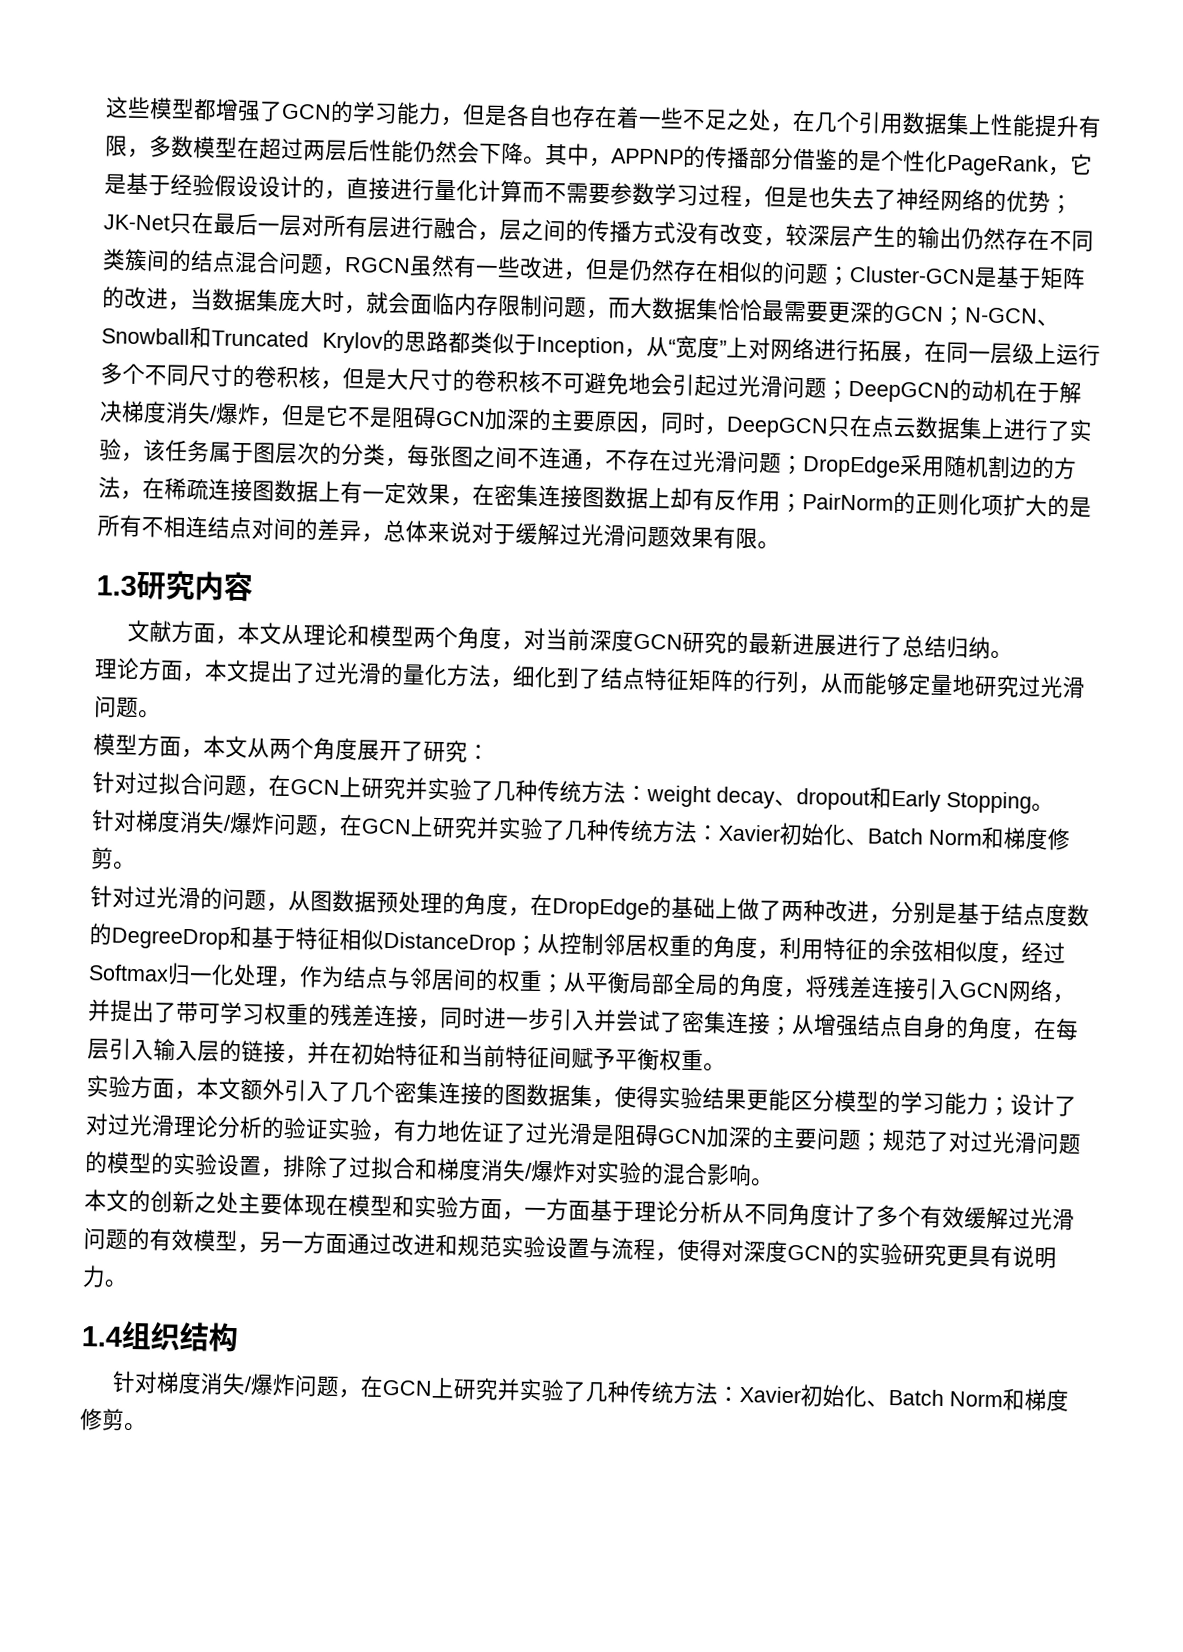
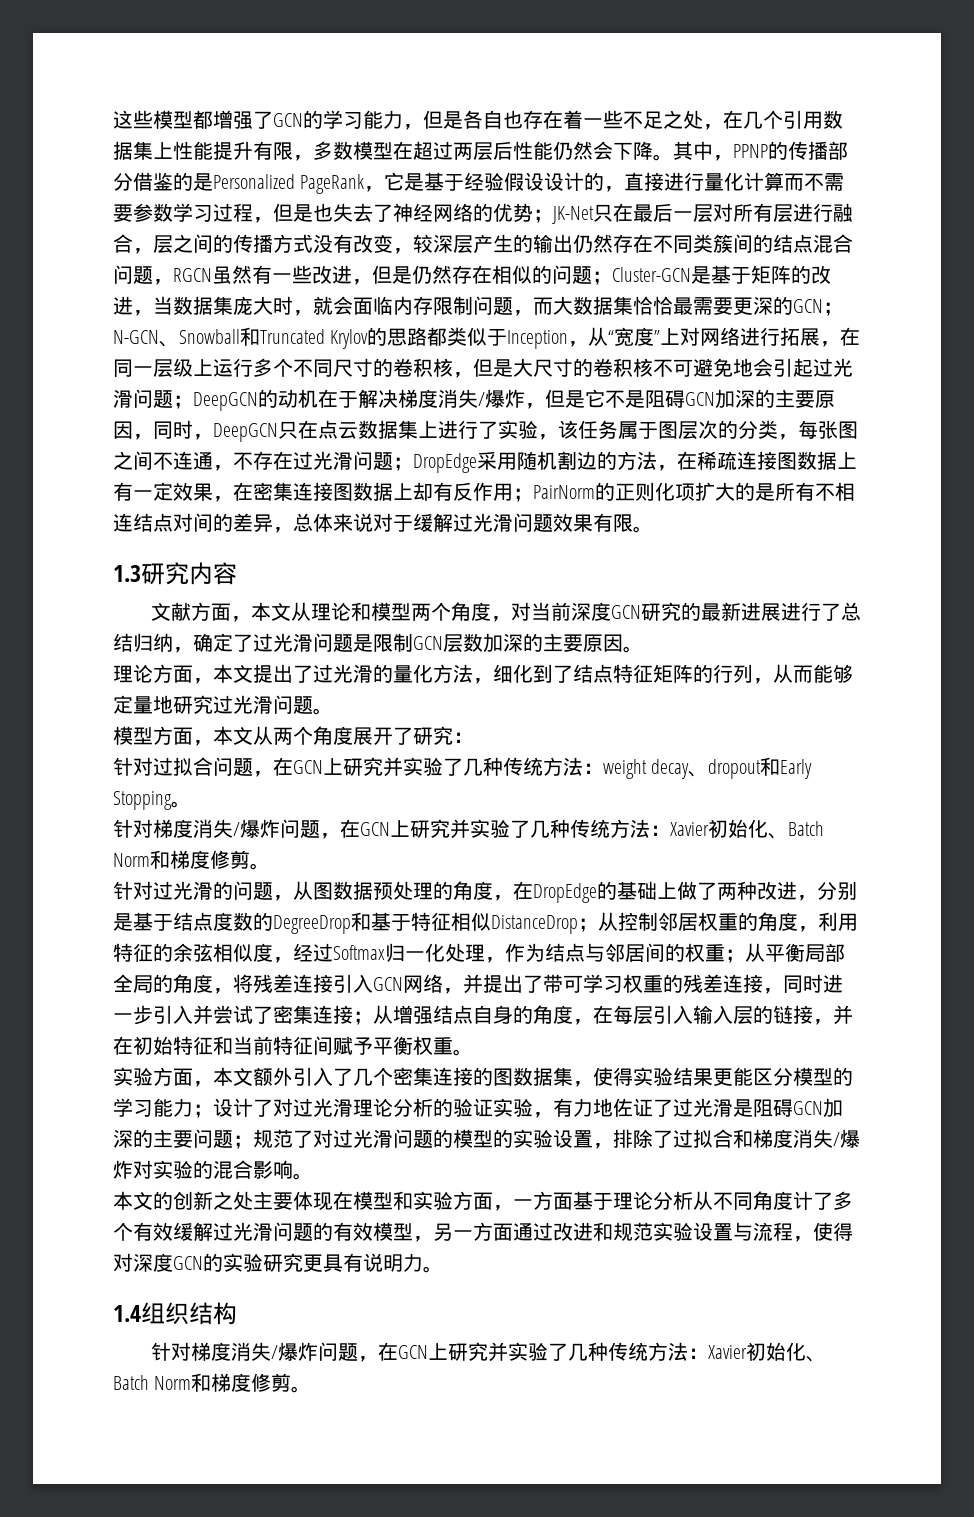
[611,148,684,165] APPNP -> [733,144,768,158] PPNP
[880,150,948,173] 个性化 -> [213,174,295,189] Personalized
(991, 647) none -> [173,633,623,653] ，确定了过光滑问题是限制GCN层数加深的主要原因

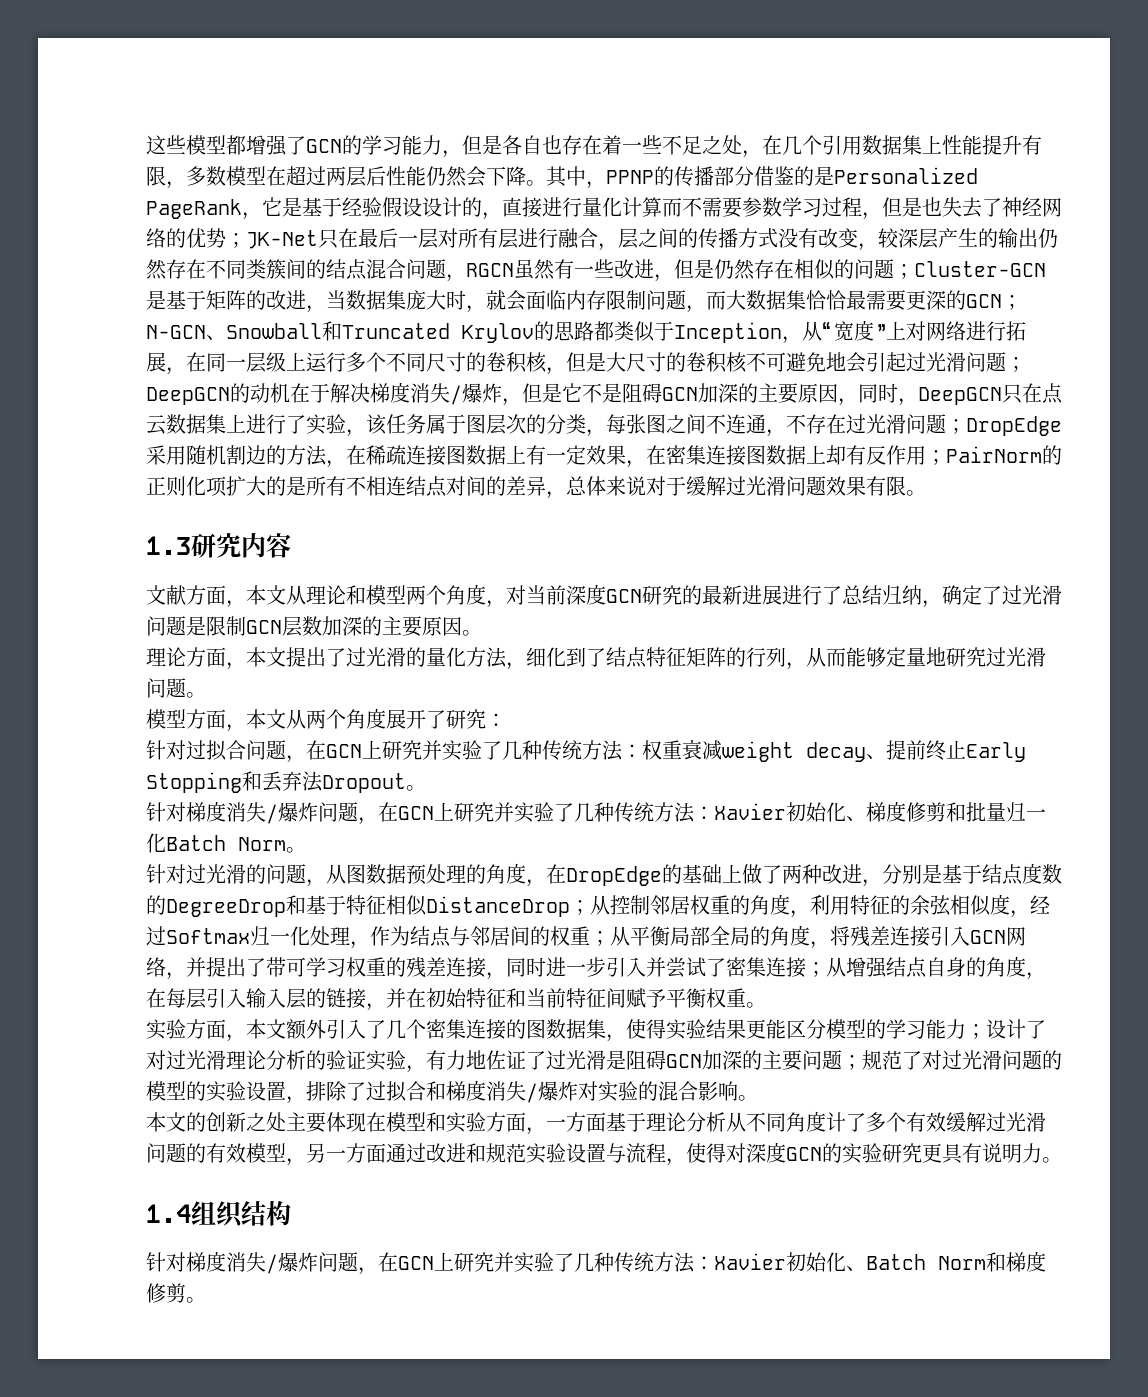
(603, 768) none -> [642,740,722,760] 权重衰减
[708,757,813,779] [113,791,172,810] dropout和Early Stopping -> [886,740,1026,762] [146,771,406,793] 提前终止Early Stopping和丢弃法Dropout
[788,821,824,836] [113,850,250,869] Batch Norm和梯度修剪 -> [866,801,1046,822] [146,833,286,853] 梯度修剪和批量归一化Batch Norm

